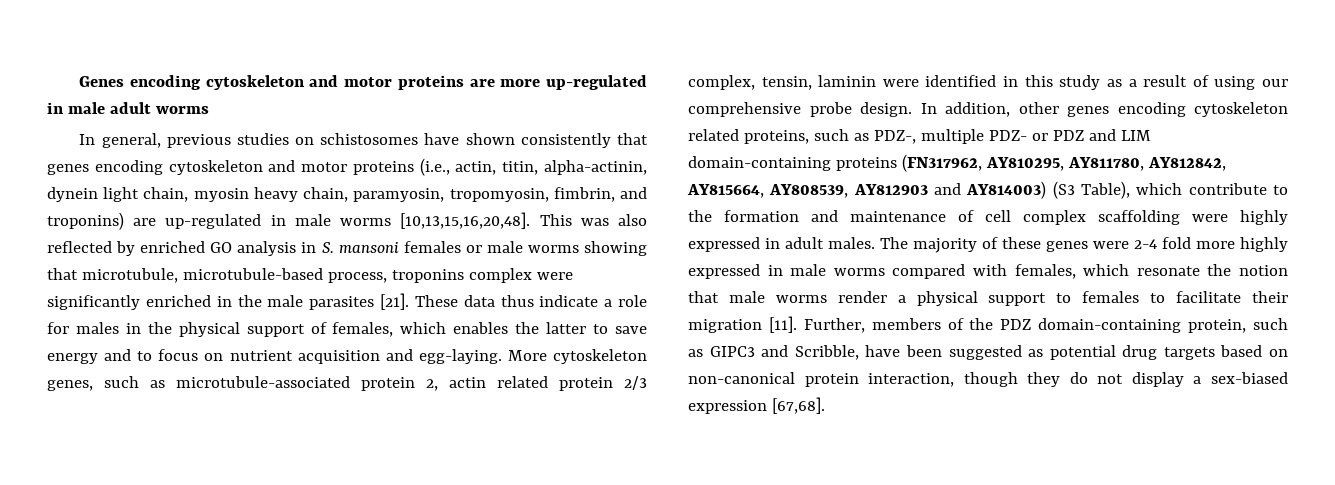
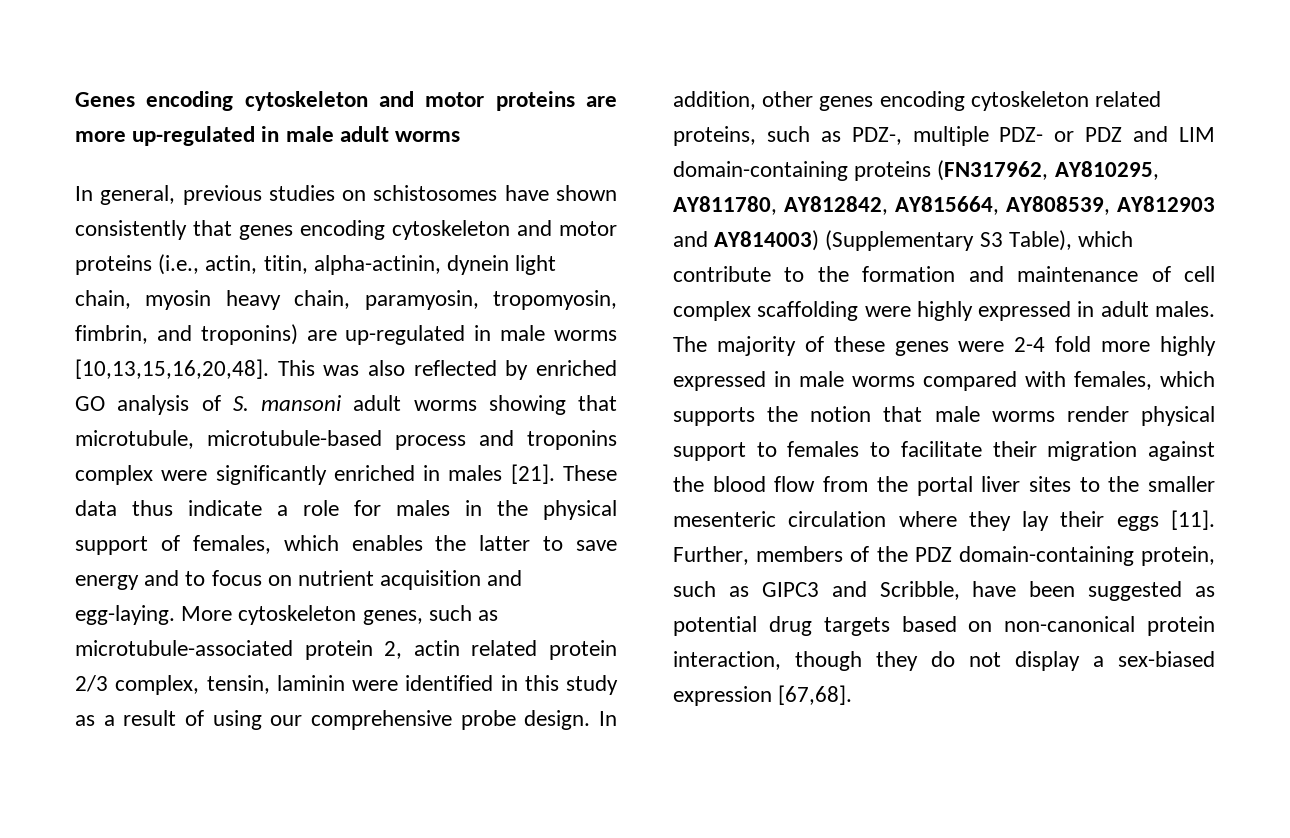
[301,242,317,253] in -> [201,395,221,411] of
[403,241,523,253] females or male -> [353,395,402,411] adult
[327,272,387,283] process, -> [395,430,514,450] process and
[237,295,375,310] the male parasites -> [448,465,503,481] males
[1052,181,1075,199] (S3 -> [825,230,1003,251] (Supplementary S3
[1136,266,1200,276] resonate -> [673,407,755,426] supports
[897,295,906,303] a -> (1129, 414) none
(762, 326) none -> [1148,441,1215,461] [673,476,1215,496] [673,511,1159,531] against the blood flow from the portal liver sites to the smaller mesenteric circulation where they lay their eggs

